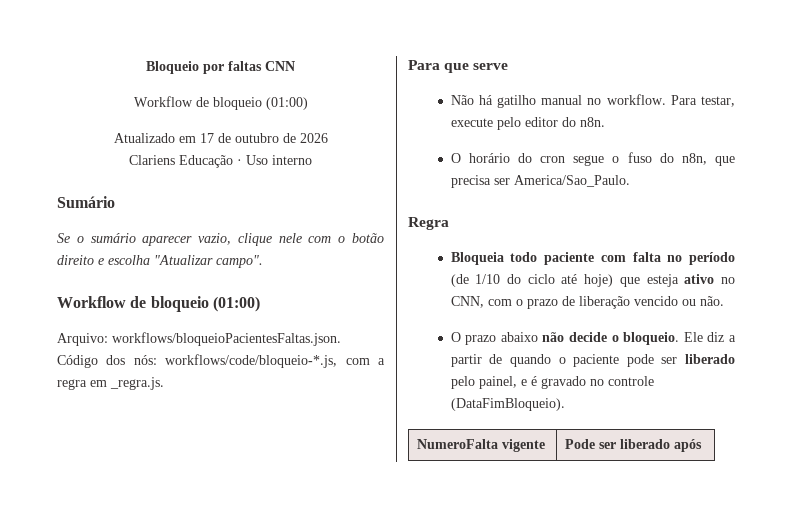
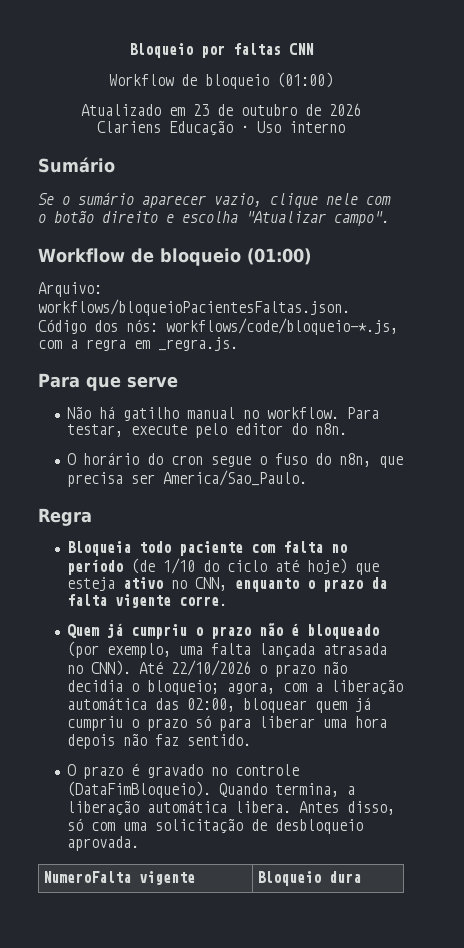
[199,133,214,143] 17 -> [193,104,209,116] 23
[487,296,724,309] [450,332,736,345] [450,354,735,367] [450,376,527,389] com o prazo de liberação vencido ou não. // O prazo abaixo não decide o bloqueio. Ele diz a partir de quando o paciente pode ser liberado pelo painel, e -> [234,577,387,592] [66,594,227,608] [66,623,379,639] [66,641,387,658] [66,660,347,677] [66,679,403,695] [66,697,371,713] [66,715,387,731] [66,733,251,749] [66,764,123,779] enquanto o prazo da falta vigente corre. // Quem já cumpriu o prazo não é bloqueado (por exemplo, uma falta lançada atrasada no CNN). Até 22/10/2026 o prazo não decidia o bloqueio; agora, com a liberação automática das 02:00, bloquear quem já cumpriu o prazo só para liberar uma hora depois não faz sentido. // O prazo
[417,439,546,452] [565,439,703,452] // NumeroFalta vigente | Pode ser liberado após -> [218,783,355,797] [66,800,395,816] [66,818,363,834] [66,836,139,851] [43,871,196,885] [257,871,362,886] Quando termina, a liberação automática libera. Antes disso, só com uma solicitação de desbloqueio aprovada. // NumeroFalta vigente | Bloqueio dura

